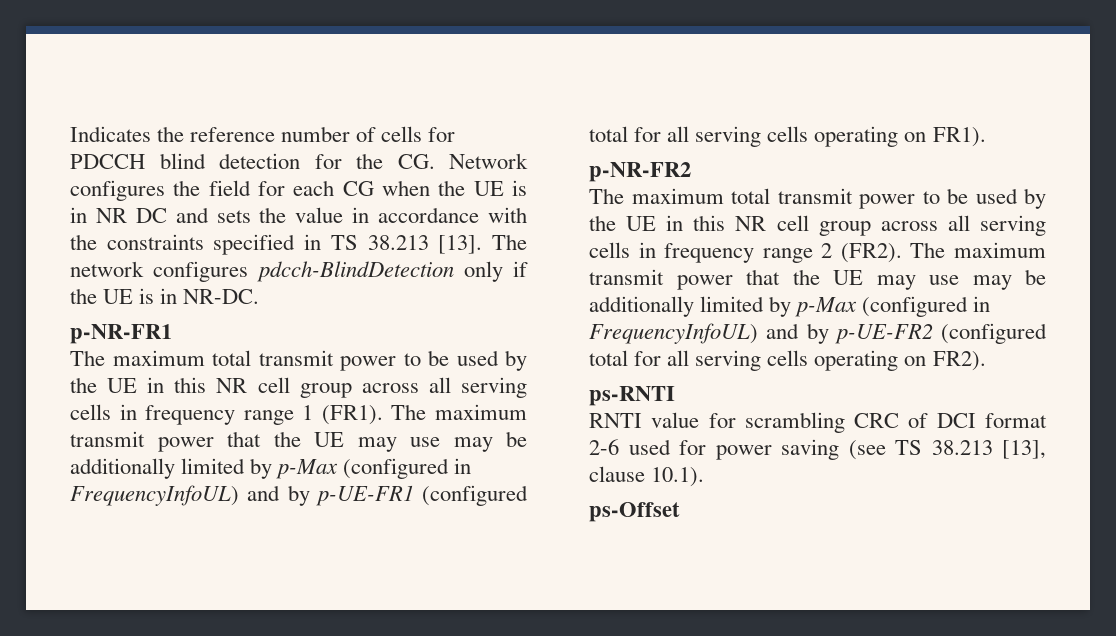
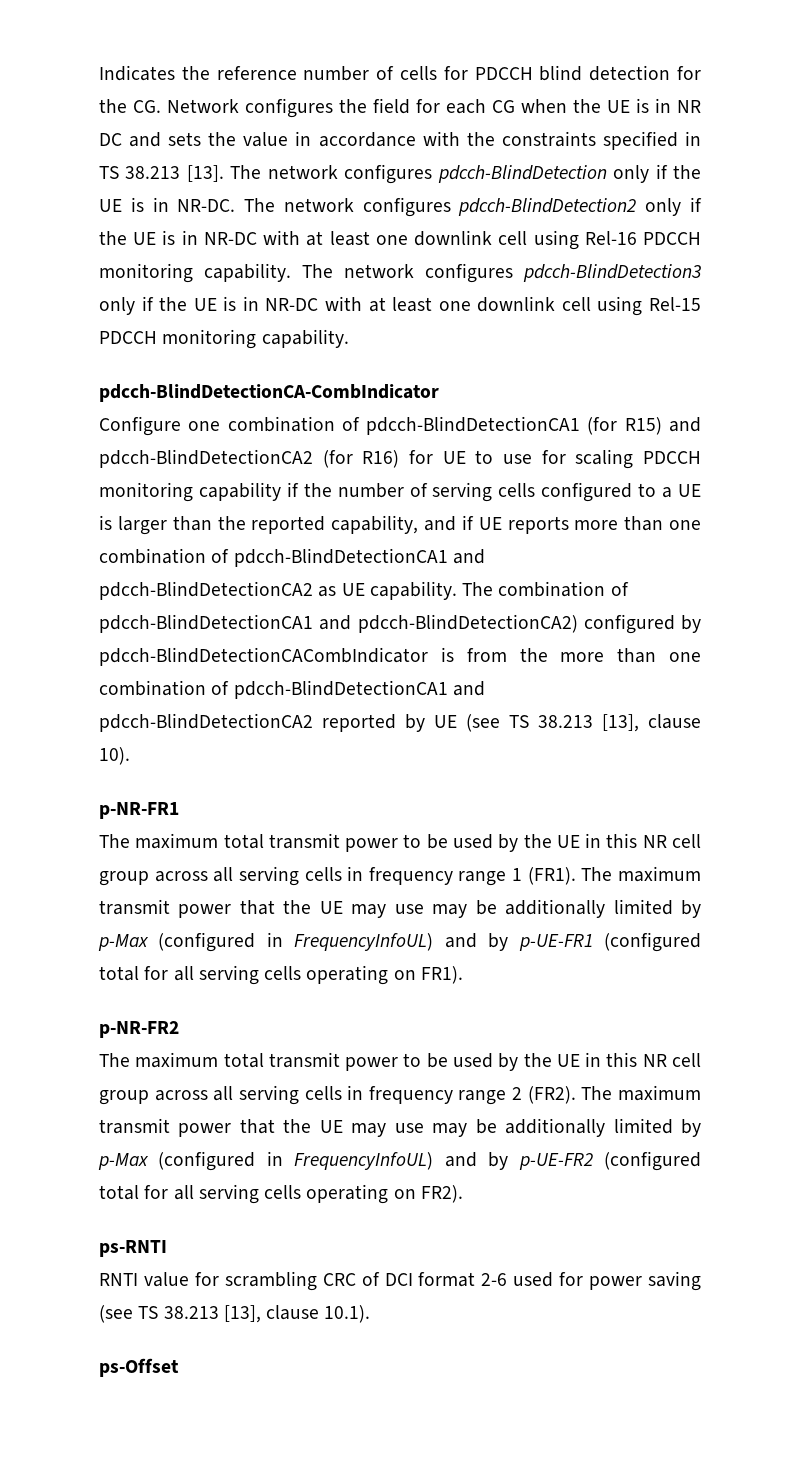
(260, 296) none -> [244,197,703,217] [99,230,701,250] [99,263,701,283] [99,296,701,316] [99,329,349,349] [99,384,439,402] [99,416,701,436] [99,449,702,469] [99,482,701,502] [99,515,701,535] [99,548,485,567] [99,581,629,600] [99,614,701,634] [99,647,701,666] [99,680,485,699] [99,713,701,732] [99,747,130,765] The network configures pdcch-BlindDetection2 only if the UE is in NR-DC with at least one downlink cell using Rel-16 PDCCH monitoring capability. The network configures pdcch-BlindDetection3 only if the UE is in NR-DC with at least one downlink cell using Rel-15 PDCCH monitoring capability. // pdcch-BlindDetectionCA-CombIndicator // Configure one combination of pdcch-BlindDetectionCA1 (for R15) and pdcch-BlindDetectionCA2 (for R16) for UE to use for scaling PDCCH monitoring capability if the number of serving cells configured to a UE is larger than the reported capability, and if UE reports more than one combination of pdcch-BlindDetectionCA1 and pdcch-BlindDetectionCA2 as UE capability. The combination of pdcch-BlindDetectionCA1 and pdcch-BlindDetectionCA2) configured by pdcch-BlindDetectionCACombIndicator is from the more than one combination of pdcch-BlindDetectionCA1 and pdcch-BlindDetectionCA2 reported by UE (see TS 38.213 [13], clause 10).

